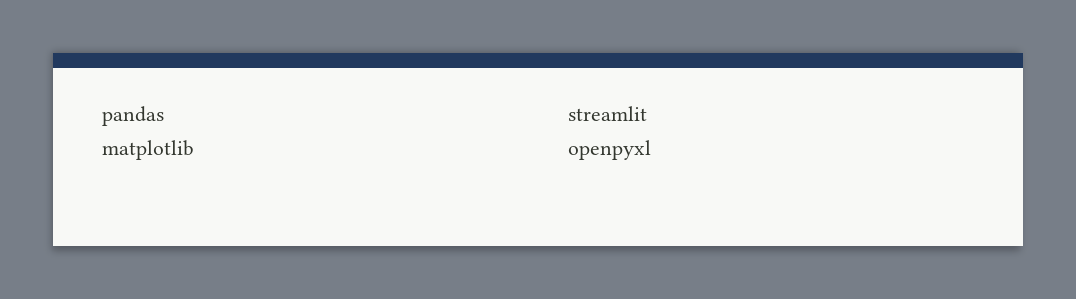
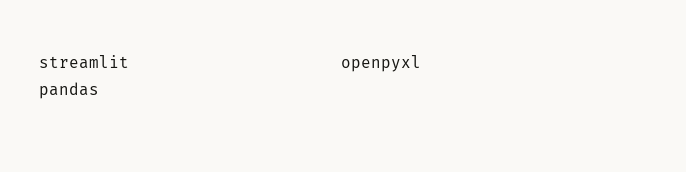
(102, 116) none -> [39,55,129,69] streamlit //
[102,140,194,160] [568,106,647,121] // matplotlib // streamlit -> (99, 90) none

